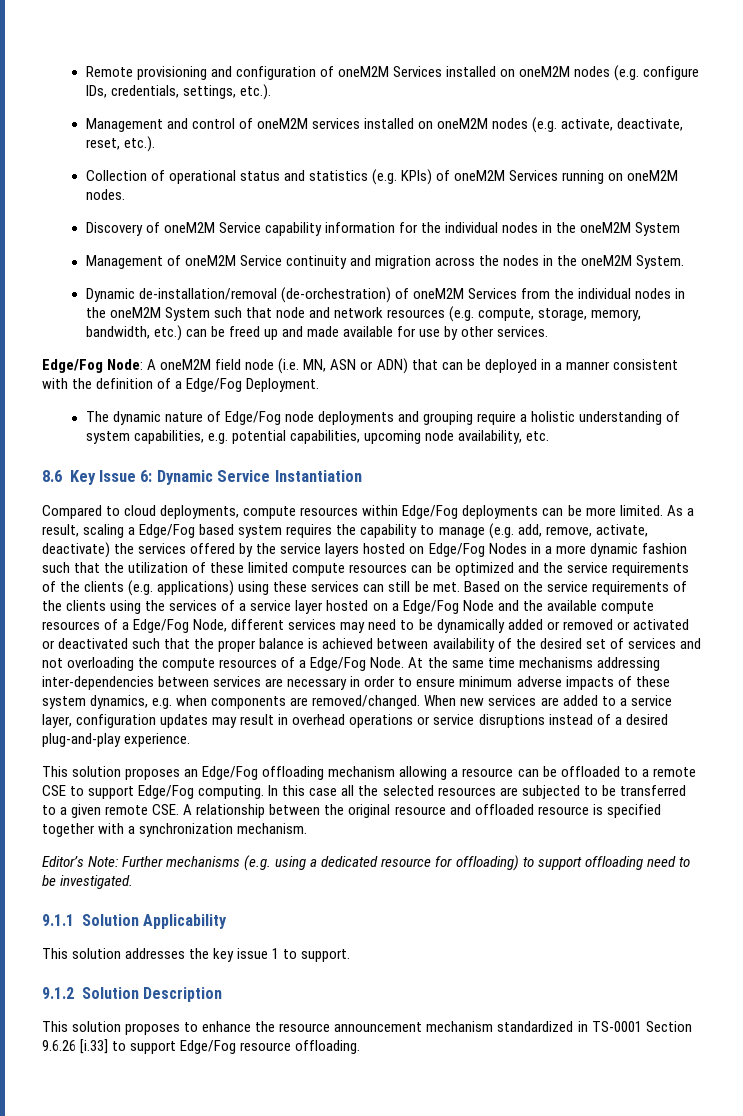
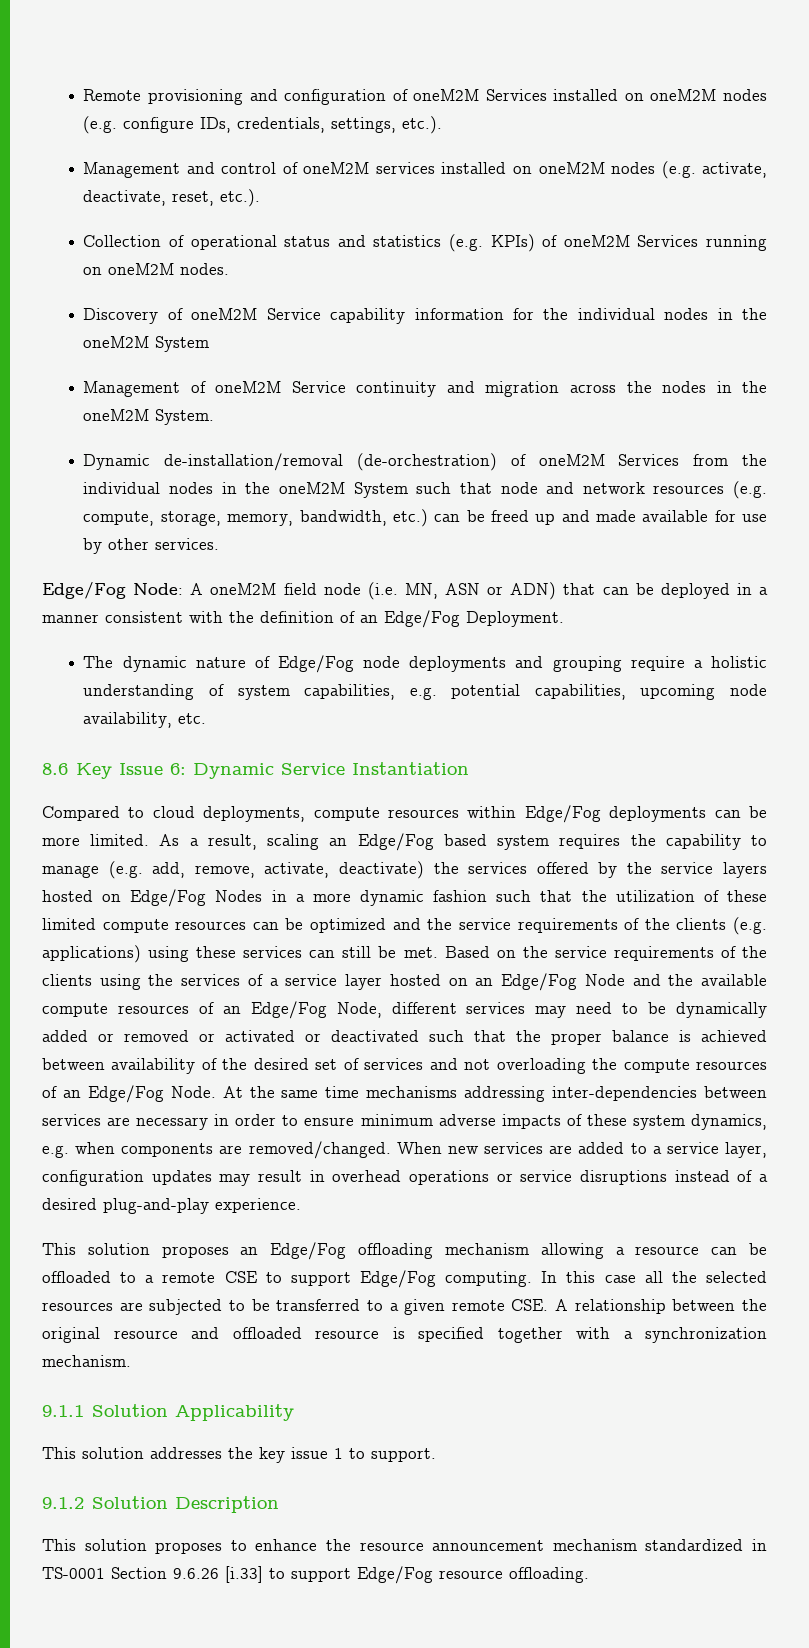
[175,381,183,389] a -> [360,615,378,623] an
[128,527,136,535] a -> [329,838,348,846] an
[391,603,399,611] a -> [475,978,494,986] an
[122,622,130,630] a -> [222,1006,241,1014] an
[299,660,307,668] a -> [62,1090,81,1098] an
[42,855,690,871] [42,875,134,889] // Editor’s Note: Further mechanisms (e.g. using a dedicated resource for offloading) to support offloading need to be investigated. -> (131, 1361) none

